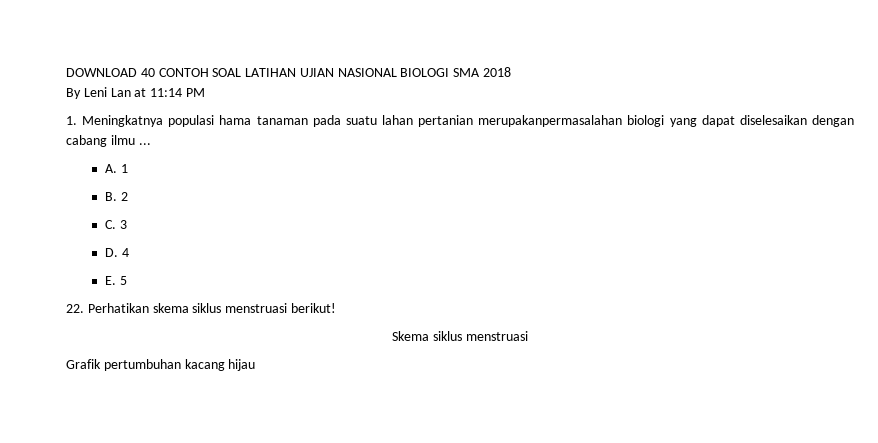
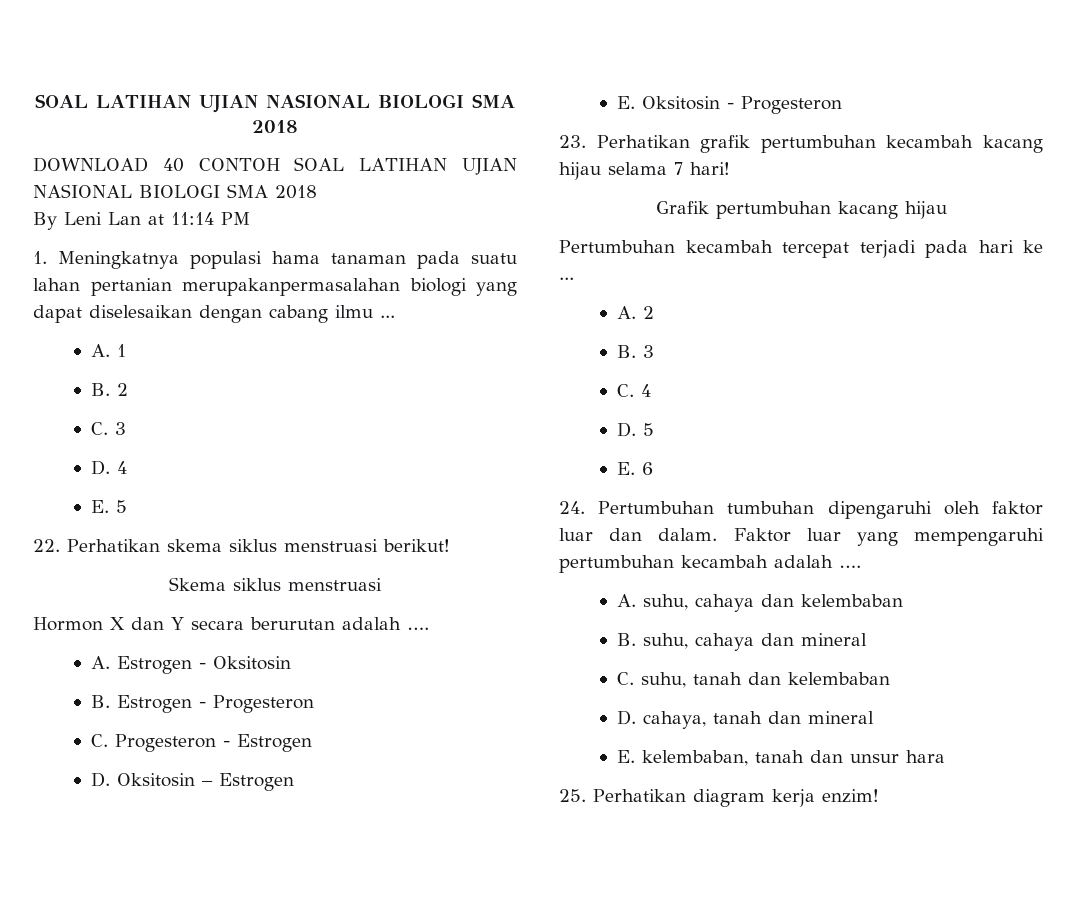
(66, 72) none -> [35,94,515,113] [252,120,298,133] SOAL LATIHAN UJIAN NASIONAL BIOLOGI SMA 2018 //
[66,359,256,371] Grafik pertumbuhan kacang hijau -> [33,617,429,631] [90,656,291,674] [90,695,314,713] [90,734,312,752] [90,772,294,791] [616,96,842,114] [559,135,1043,153] [559,162,730,180] [655,201,947,219] [559,240,1043,258] [559,277,574,280] [616,306,654,319] [616,345,654,358] [616,384,651,397] [616,422,654,437] [616,462,653,475] [559,501,1043,519] [559,528,1044,546] [559,555,861,573] [616,594,903,612] [616,633,867,651] [616,672,890,688] [616,710,874,729] [616,750,945,766] [559,789,879,807] Hormon X dan Y secara berurutan adalah …. // A. Estrogen - Oksitosin // B. Estrogen - Progesteron // C. Progesteron - Estrogen // D. Oksitosin – Estrogen // E. Oksitosin - Progesteron // 23. Perhatikan grafik pertumbuhan kecambah kacang hijau selama 7 hari! // Grafik pertumbuhan kacang hijau // Pertumbuhan kecambah tercepat terjadi pada hari ke ... // A. 2 // B. 3 // C. 4 // D. 5 // E. 6 // 24. Pertumbuhan tumbuhan dipengaruhi oleh faktor luar dan dalam. Faktor luar yang mempengaruhi pertumbuhan kecambah adalah …. // A. suhu, cahaya dan kelembaban // B. suhu, cahaya dan mineral // C. suhu, tanah dan kelembaban // D. cahaya, tanah dan mineral // E. kelembaban, tanah dan unsur hara // 25. Perhatikan diagram kerja enzim!

